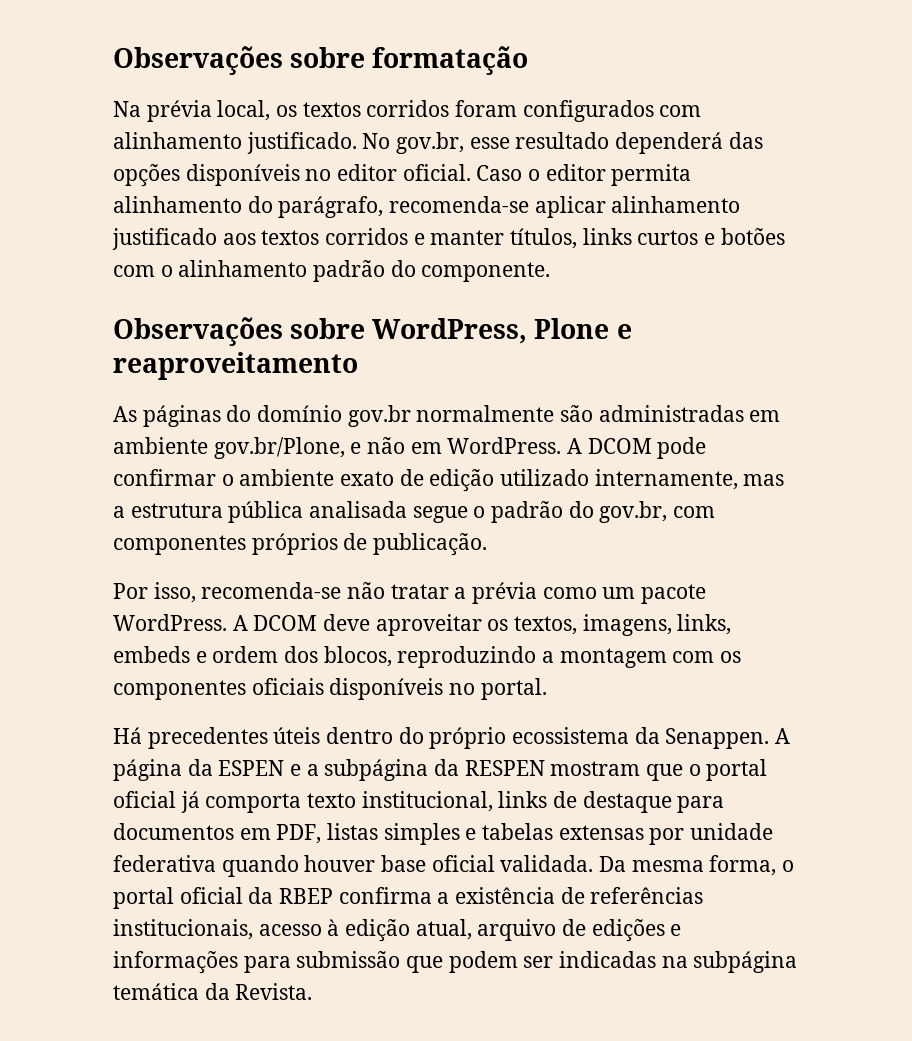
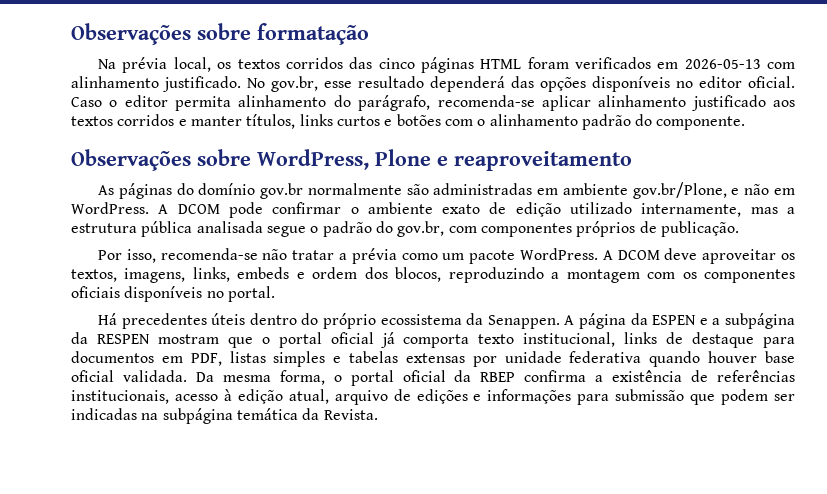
[455,100,654,122] foram configurados -> [349,57,761,73] das cinco páginas HTML foram verificados em 2026-05-13

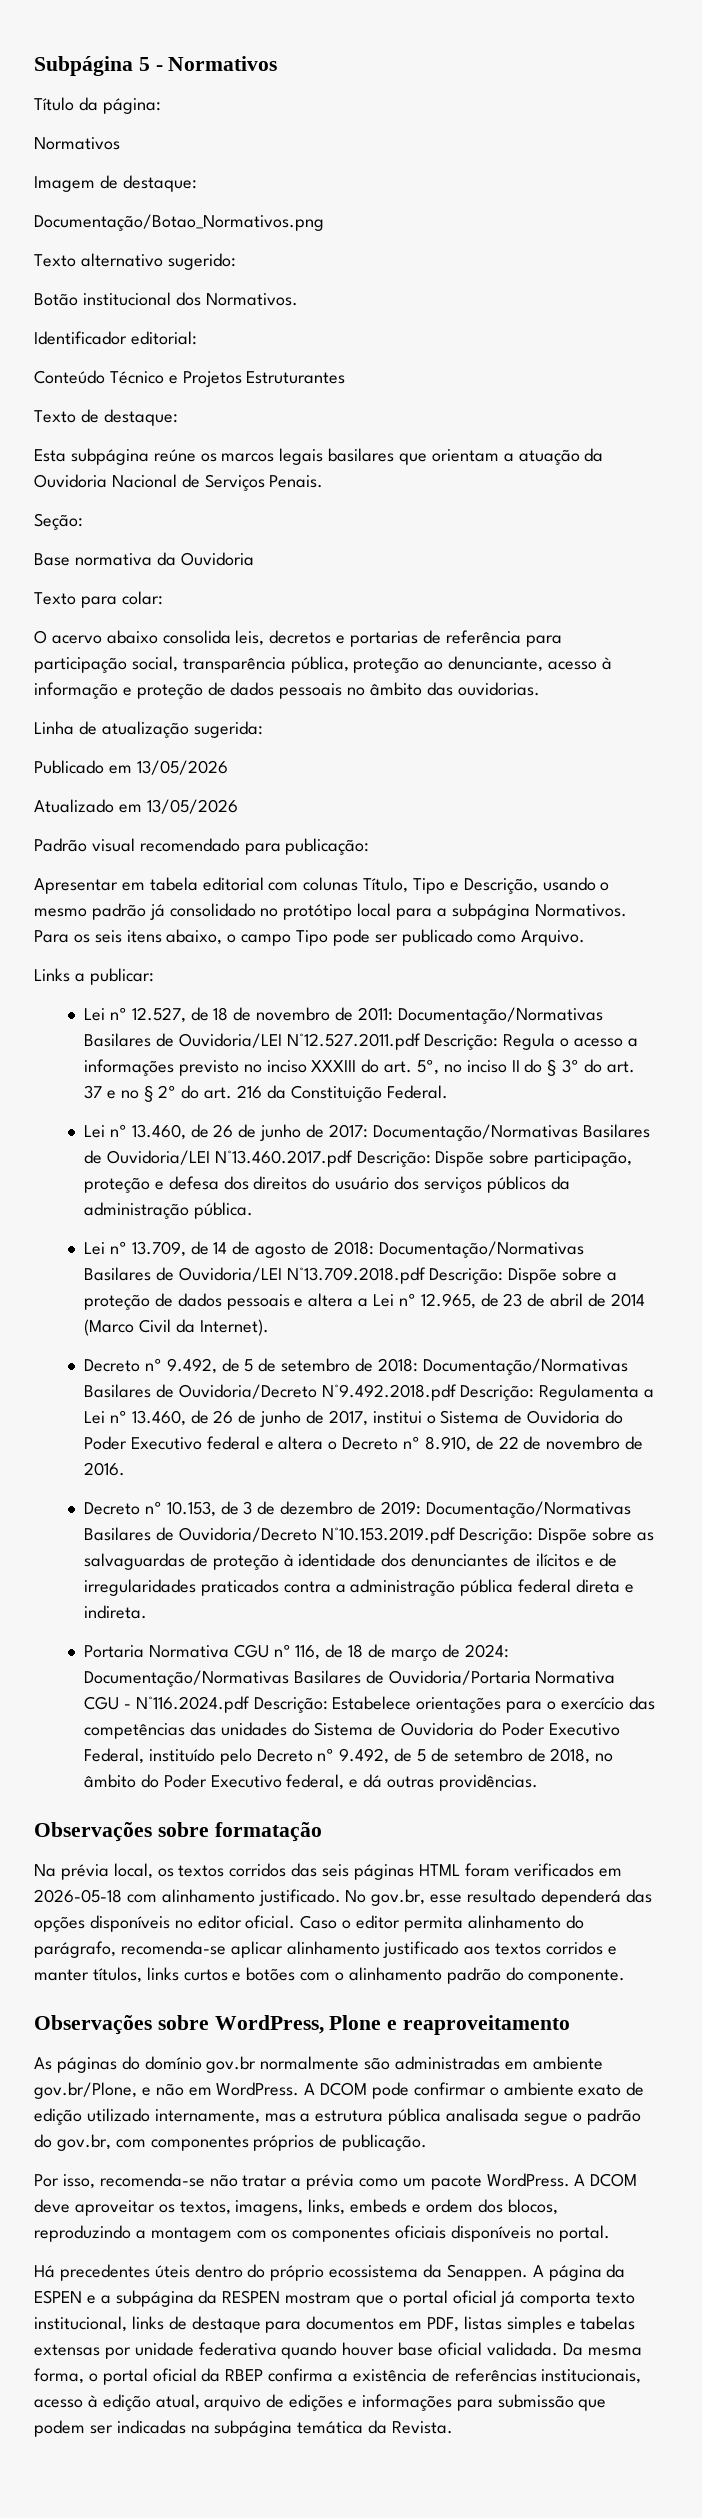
(71, 34) none -> [34,56,278,76] [34,97,161,114] [34,137,120,150] [34,175,197,192] [34,214,324,231] [34,253,236,270] [34,292,298,306] [34,331,197,345] [34,370,346,387] [34,409,178,426] [34,448,604,465] [34,474,324,491] [34,513,83,530] [34,552,254,566] [34,591,163,608] [34,630,562,647] [34,656,612,673] [34,682,540,699] [34,721,263,738] [34,760,228,775] [34,799,238,814] [34,838,370,855] [34,877,610,894] [34,903,627,920] [34,929,586,946] [34,968,154,985] [83,1007,603,1024] [83,1033,638,1050] [83,1059,635,1076] [83,1085,448,1102] [83,1124,650,1141] [83,1150,633,1167] [83,1176,570,1193] [83,1202,253,1219] [83,1241,584,1258] [83,1267,617,1284] [83,1293,645,1310] [83,1319,269,1336] [83,1358,628,1375] [83,1384,655,1401] [83,1410,624,1427] [83,1436,644,1452] [83,1462,125,1476] [83,1501,631,1518] [83,1527,654,1544] [83,1553,617,1570] [83,1579,634,1596] [83,1605,147,1619] [83,1644,509,1661] [83,1670,616,1687] [83,1696,655,1713] [83,1722,620,1739] [83,1748,614,1765] [83,1774,538,1791] Subpágina 5 - Normativos // Título da página: // Normativos // Imagem de destaque: // Documentação/Botao_Normativos.png // Texto alternativo sugerido: // Botão institucional dos Normativos. // Identificador editorial: // Conteúdo Técnico e Projetos Estruturantes // Texto de destaque: // Esta subpágina reúne os marcos legais basilares que orientam a atuação da Ouvidoria Nacional de Serviços Penais. // Seção: // Base normativa da Ouvidoria // Texto para colar: // O acervo abaixo consolida leis, decretos e portarias de referência para participação social, transparência pública, proteção ao denunciante, acesso à informação e proteção de dados pessoais no âmbito das ouvidorias. // Linha de atualização sugerida: // Publicado em 13/05/2026 // Atualizado em 13/05/2026 // Padrão visual recomendado para publicação: // Apresentar em tabela editorial com colunas Título, Tipo e Descrição, usando o mesmo padrão já consolidado no protótipo local para a subpágina Normativos. Para os seis itens abaixo, o campo Tipo pode ser publicado como Arquivo. // Links a publicar: // Lei nº 12.527, de 18 de novembro de 2011: Documentação/Normativas Basilares de Ouvidoria/LEI N°12.527.2011.pdf Descrição: Regula o acesso a informações previsto no inciso XXXIII do art. 5º, no inciso II do § 3º do art. 37 e no § 2º do art. 216 da Constituição Federal. // Lei nº 13.460, de 26 de junho de 2017: Documentação/Normativas Basilares de Ouvidoria/LEI N°13.460.2017.pdf Descrição: Dispõe sobre participação, proteção e defesa dos direitos do usuário dos serviços públicos da administração pública. // Lei nº 13.709, de 14 de agosto de 2018: Documentação/Normativas Basilares de Ouvidoria/LEI N°13.709.2018.pdf Descrição: Dispõe sobre a proteção de dados pessoais e altera a Lei nº 12.965, de 23 de abril de 2014 (Marco Civil da Internet). // Decreto nº 9.492, de 5 de setembro de 2018: Documentação/Normativas Basilares de Ouvidoria/Decreto N°9.492.2018.pdf Descrição: Regulamenta a Lei nº 13.460, de 26 de junho de 2017, institui o Sistema de Ouvidoria do Poder Executivo federal e altera o Decreto nº 8.910, de 22 de novembro de 2016. // Decreto nº 10.153, de 3 de dezembro de 2019: Documentação/Normativas Basilares de Ouvidoria/Decreto N°10.153.2019.pdf Descrição: Dispõe sobre as salvaguardas de proteção à identidade dos denunciantes de ilícitos e de irregularidades praticados contra a administração pública federal direta e indireta. // Portaria Normativa CGU nº 116, de 18 de março de 2024: Documentação/Normativas Basilares de Ouvidoria/Portaria Normativa CGU - N°116.2024.pdf Descrição: Estabelece orientações para o exercício das competências das unidades do Sistema de Ouvidoria do Poder Executivo Federal, instituído pelo Decreto nº 9.492, de 5 de setembro de 2018, no âmbito do Poder Executivo federal, e dá outras providências. //
[378,58,415,69] cinco -> [322,1864,350,1877] seis
[684,59,761,69] 2026-05-13 -> [34,1889,122,1903] 2026-05-18

